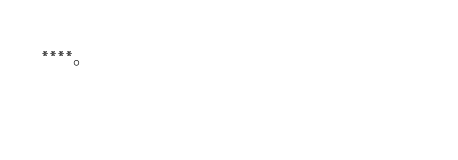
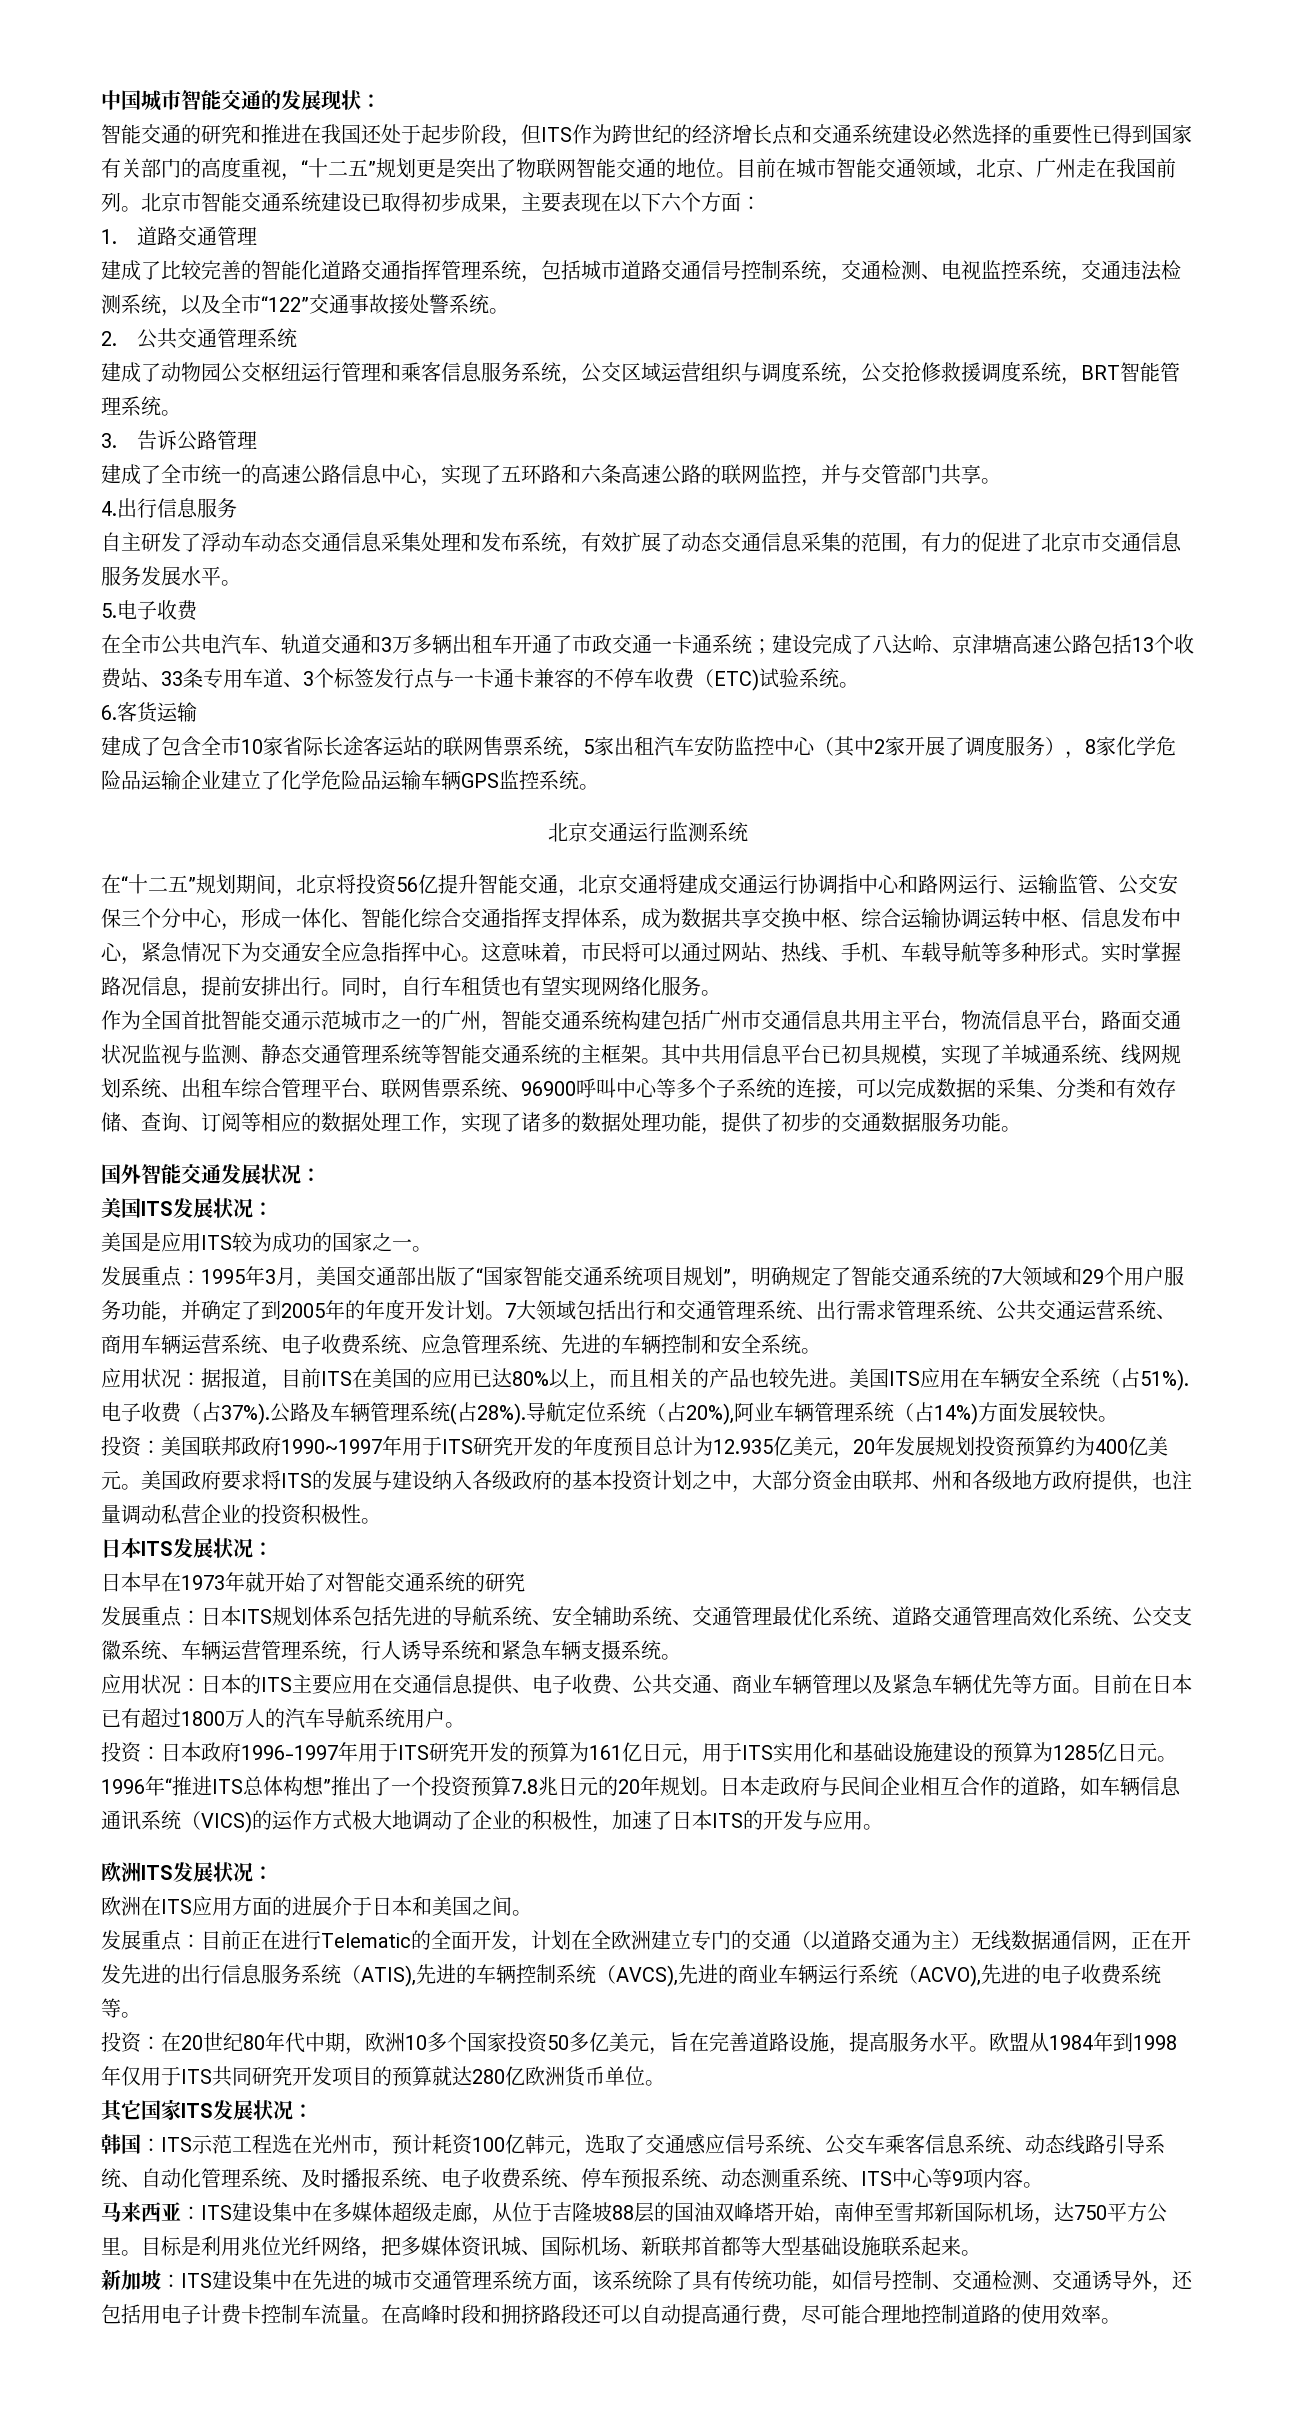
[41,51,73,64] **** -> [101,90,381,111] [101,124,1192,147] [101,157,1176,181] [101,192,761,215] [101,226,257,246] [101,260,1181,283] [101,294,509,317] [101,328,297,349] [101,361,1180,385] [101,396,181,416] [101,430,257,451] [101,464,1001,487] [101,498,237,518] [101,532,1182,555] [101,566,241,586] [101,600,198,621] [101,634,1194,655] [101,668,859,691] [101,702,197,723] [101,735,1176,759] [101,770,599,790] [547,822,748,842] [101,874,1178,897] [101,908,1181,931] [101,942,1181,965] [101,976,721,999] [101,1010,1181,1033] [101,1044,1181,1067] [101,1078,1176,1101] [101,1112,1021,1135] [101,1164,321,1184] [101,1197,273,1218] [101,1232,432,1253] [101,1266,1184,1289] [101,1299,1176,1323] [101,1334,821,1355] [101,1368,1189,1391] [101,1402,1118,1425] [101,1435,1168,1459] [101,1470,1192,1493] [101,1504,381,1525] [101,1538,273,1558] [101,1572,525,1592] [101,1606,1192,1627] [101,1640,681,1663] [101,1674,1192,1695] [101,1708,465,1728] [101,1742,1177,1765] [101,1776,1181,1799] [101,1810,883,1833] [101,1862,273,1882] [101,1896,532,1916] [101,1930,1191,1953] [101,1964,1161,1987] [101,1998,141,2018] [101,2032,1177,2055] [101,2066,665,2087] [101,2099,313,2122] [101,2133,1165,2157] [101,2168,1043,2189] [101,2202,1167,2225] [101,2236,981,2259] [101,2269,1193,2293] [101,2304,1101,2327] 中国城市智能交通的发展现状： // 智能交通的研究和推进在我国还处于起步阶段，但ITS作为跨世纪的经济增长点和交通系统建设必然选择的重要性已得到国家有关部门的高度重视，“十二五”规划更是突出了物联网智能交通的地位。目前在城市智能交通领域，北京、广州走在我国前列。北京市智能交通系统建设已取得初步成果，主要表现在以下六个方面： // 1.道路交通管理 // 建成了比较完善的智能化道路交通指挥管理系统，包括城市道路交通信号控制系统，交通检测、电视监控系统，交通违法检测系统，以及全市“122”交通事故接处警系统。 // 2.公共交通管理系统 // 建成了动物园公交枢纽运行管理和乘客信息服务系统，公交区域运营组织与调度系统，公交抢修救援调度系统，BRT智能管理系统。 // 3.告诉公路管理 // 建成了全市统一的高速公路信息中心，实现了五环路和六条高速公路的联网监控，并与交管部门共享。 // 4.出行信息服务 // 自主研发了浮动车动态交通信息采集处理和发布系统，有效扩展了动态交通信息采集的范围，有力的促进了北京市交通信息服务发展水平。 // 5.电子收费 // 在全市公共电汽车、轨道交通和3万多辆出租车开通了市政交通一卡通系统；建设完成了八达岭、京津塘高速公路包括13个收费站、33条专用车道、3个标签发行点与一卡通卡兼容的不停车收费（ETC)试验系统。 // 6.客货运输 // 建成了包含全市10家省际长途客运站的联网售票系统，5家出租汽车安防监控中心（其中2家开展了调度服务），8家化学危险品运输企业建立了化学危险品运输车辆GPS监控系统。 // 北京交通运行监测系统 // 在“十二五”规划期间，北京将投资56亿提升智能交通，北京交通将建成交通运行协调指中心和路网运行、运输监管、公交安保三个分中心，形成一体化、智能化综合交通指挥支捍体系，成为数据共享交换中枢、综合运输协调运转中枢、信息发布中心，紧急情况下为交通安全应急指挥中心。这意味着，市民将可以通过网站、热线、手机、车载导航等多种形式。实时掌握路况信息，提前安排出行。同时，自行车租赁也有望实现网络化服务。 // 作为全国首批智能交通示范城市之一的广州，智能交通系统构建包括广州市交通信息共用主平台，物流信息平台，路面交通状况监视与监测、静态交通管理系统等智能交通系统的主框架。其中共用信息平台已初具规模，实现了羊城通系统、线网规划系统、出租车综合管理平台、联网售票系统、96900呼叫中心等多个子系统的连接，可以完成数据的采集、分类和有效存储、查询、订阅等相应的数据处理工作，实现了诸多的数据处理功能，提供了初步的交通数据服务功能。 // 国外智能交通发展状况： // 美国ITS发展状况： // 美国是应用ITS较为成功的国家之一。 // 发展重点：1995年3月，美国交通部出版了“国家智能交通系统项目规划”，明确规定了智能交通系统的7大领域和29个用户服务功能，并确定了到2005年的年度开发计划。7大领域包括出行和交通管理系统、出行需求管理系统、公共交通运营系统、商用车辆运营系统、电子收费系统、应急管理系统、先进的车辆控制和安全系统。 // 应用状况：据报道，目前ITS在美国的应用已达80%以上，而且相关的产品也较先进。美国ITS应用在车辆安全系统（占51%).电子收费（占37%).公路及车辆管理系统(占28%).导航定位系统（占20%),阿业车辆管理系统（占14%)方面发展较快。 // 投资：美国联邦政府1990~1997年用于ITS研究开发的年度预目总计为12.935亿美元，20年发展规划投资预算约为400亿美元。美国政府要求将ITS的发展与建设纳入各级政府的基本投资计划之中，大部分资金由联邦、州和各级地方政府提供，也注量调动私营企业的投资积极性。 // 日本ITS发展状况： // 日本早在1973年就开始了对智能交通系统的研究 // 发展重点：日本ITS规划体系包括先进的导航系统、安全辅助系统、交通管理最优化系统、道路交通管理高效化系统、公交支徽系统、车辆运营管理系统，行人诱导系统和紧急车辆支摄系统。 // 应用状况：日本的ITS主要应用在交通信息提供、电子收费、公共交通、商业车辆管理以及紧急车辆优先等方面。目前在日本已有超过1800万人的汽车导航系统用户。 // 投资：日本政府1996-1997年用于ITS研究开发的预算为161亿日元，用于ITS实用化和基础设施建设的预算为1285亿日元。1996年“推进ITS总体构想”推出了一个投资预算7.8兆日元的20年规划。日本走政府与民间企业相互合作的道路，如车辆信息通讯系统（VICS)的运作方式极大地调动了企业的积极性，加速了日本ITS的开发与应用。 // 欧洲ITS发展状况： // 欧洲在ITS应用方面的进展介于日本和美国之间。 // 发展重点：目前正在进行Telematic的全面开发，计划在全欧洲建立专门的交通（以道路交通为主）无线数据通信网，正在开发先进的出行信息服务系统（ATIS),先进的车辆控制系统（AVCS),先进的商业车辆运行系统（ACVO),先进的电子收费系统等。 // 投资：在20世纪80年代中期，欧洲10多个国家投资50多亿美元，旨在完善道路设施，提高服务水平。欧盟从1984年到1998年仅用于ITS共同研究开发项目的预算就达280亿欧洲货币单位。 // 其它国家ITS发展状况： // 韩国：ITS示范工程选在光州市，预计耗资100亿韩元，选取了交通感应信号系统、公交车乘客信息系统、动态线路引导系统、自动化管理系统、及时播报系统、电子收费系统、停车预报系统、动态测重系统、ITS中心等9项内容。 // 马来西亚：ITS建设集中在多媒体超级走廊，从位于吉隆坡88层的国油双峰塔开始，南伸至雪邦新国际机场，达750平方公里。目标是利用兆位光纤网络，把多媒体资讯城、国际机场、新联邦首都等大型基础设施联系起来。 // 新加坡：ITS建设集中在先进的城市交通管理系统方面，该系统除了具有传统功能，如信号控制、交通检测、交通诱导外，还包括用电子计费卡控制车流量。在高峰时段和拥挤路段还可以自动提高通行费，尽可能合理地控制道路的使用效率

